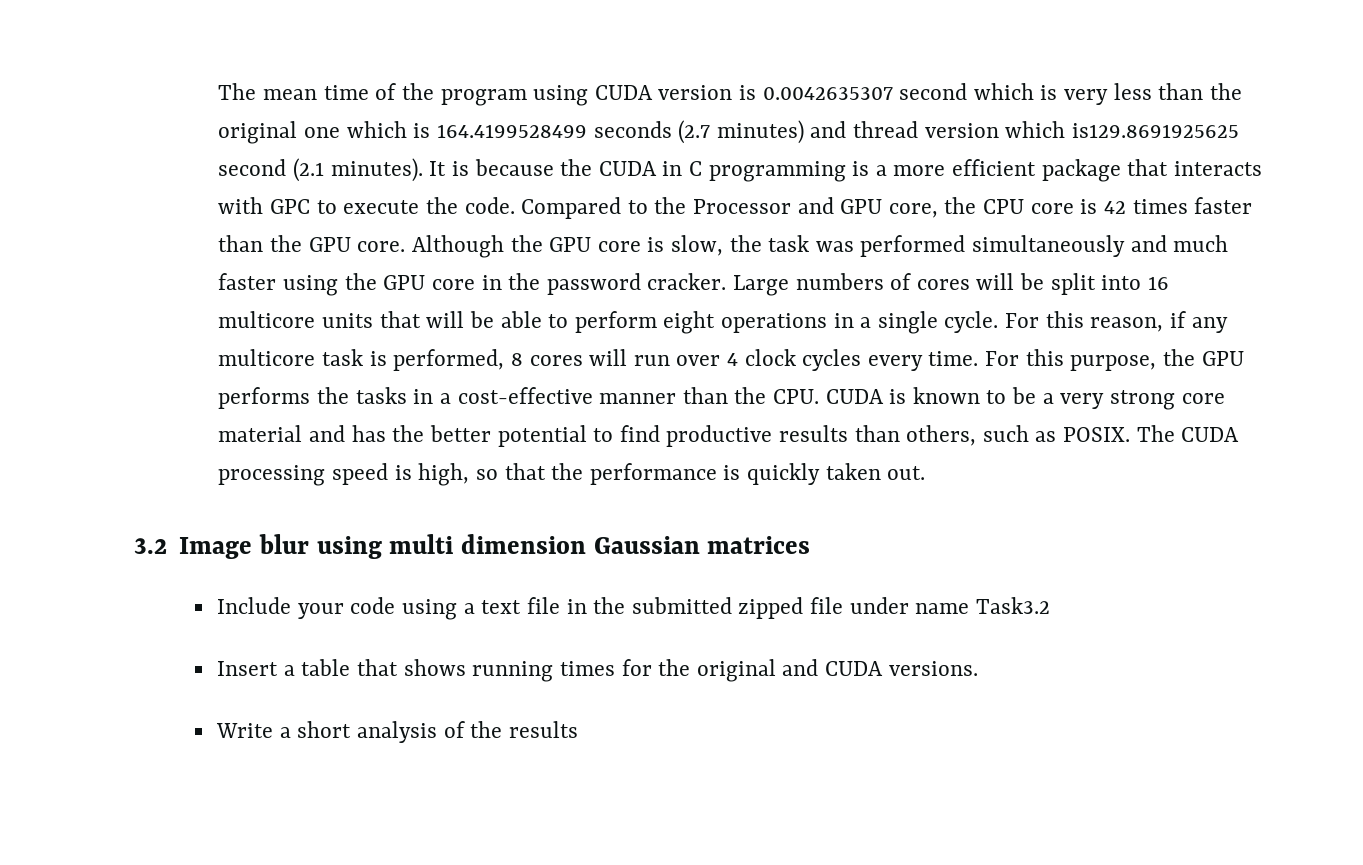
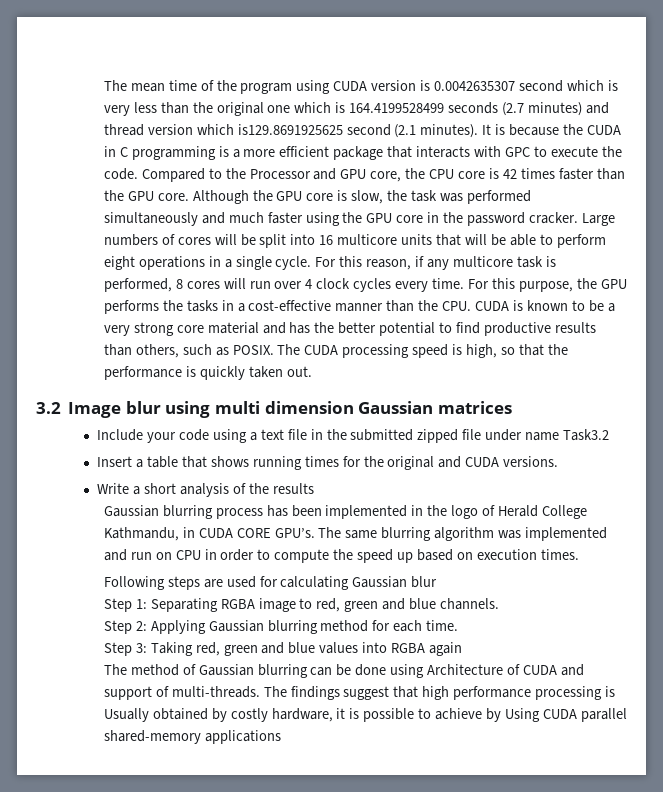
(578, 729) none -> [103,505,587,519] [103,527,608,541] [103,549,579,563] [103,576,438,590] [103,598,500,612] [103,620,459,634] [103,642,463,656] [103,664,584,678] [103,686,616,700] [103,708,627,722] [103,730,281,744] // Gaussian blurring process has been implemented in the logo of Herald College Kathmandu, in CUDA CORE GPU’s. The same blurring algorithm was implemented and run on CPU in order to compute the speed up based on execution times. // Following steps are used for calculating Gaussian blur // Step 1: Separating RGBA image to red, green and blue channels. // Step 2: Applying Gaussian blurring method for each time. // Step 3: Taking red, green and blue values into RGBA again // The method of Gaussian blurring can be done using Architecture of CUDA and support of multi-threads. The findings suggest that high performance processing is Usually obtained by costly hardware, it is possible to achieve by Using CUDA parallel shared-memory applications

